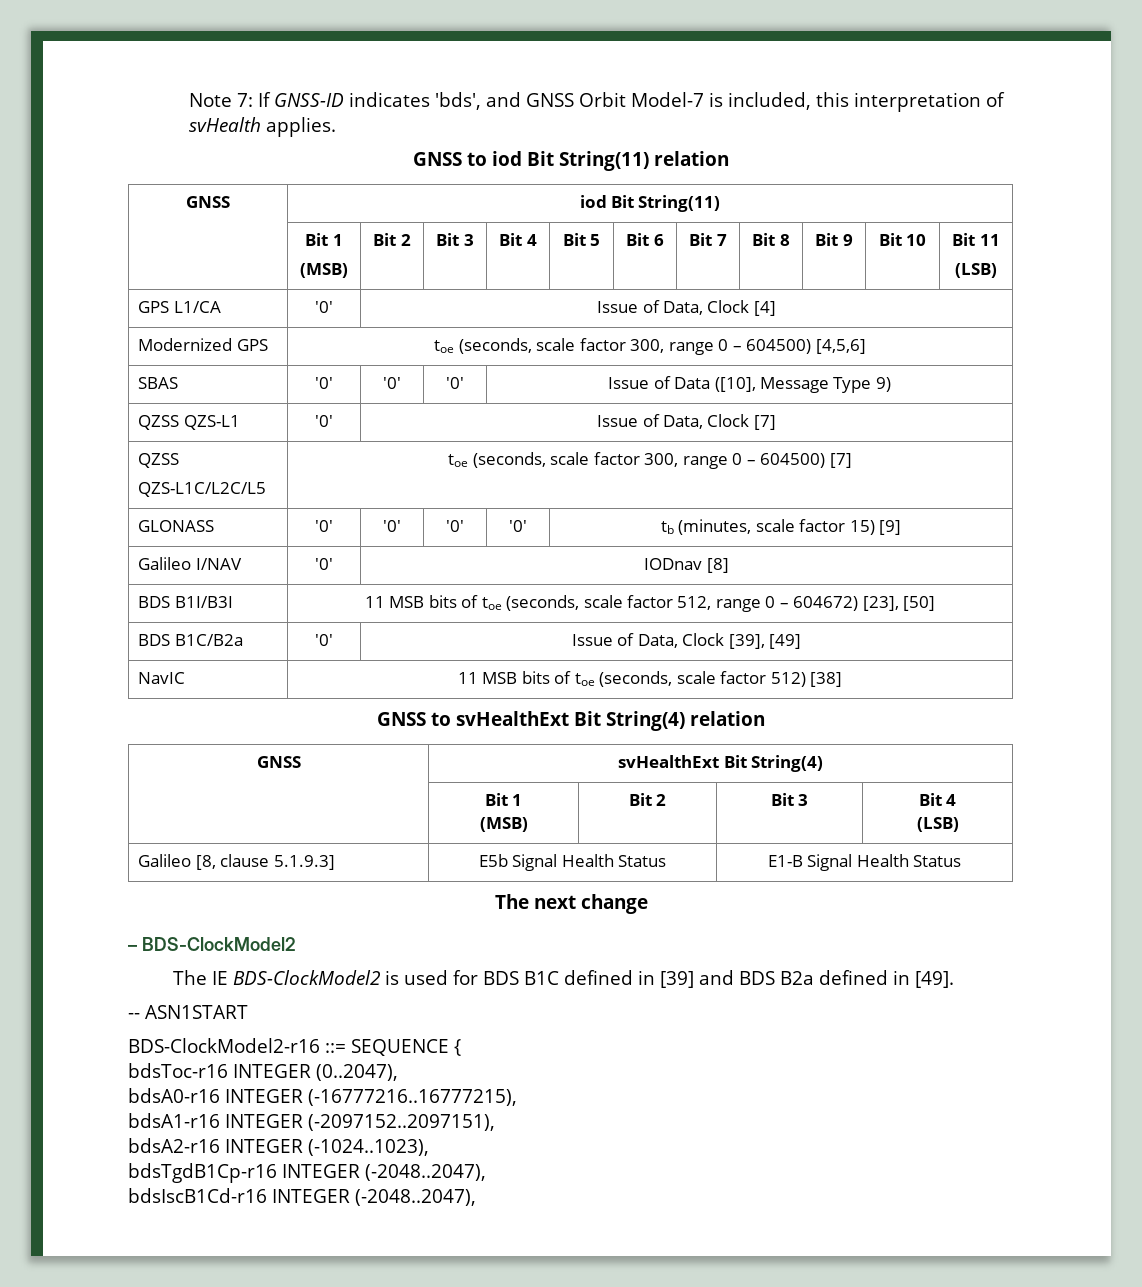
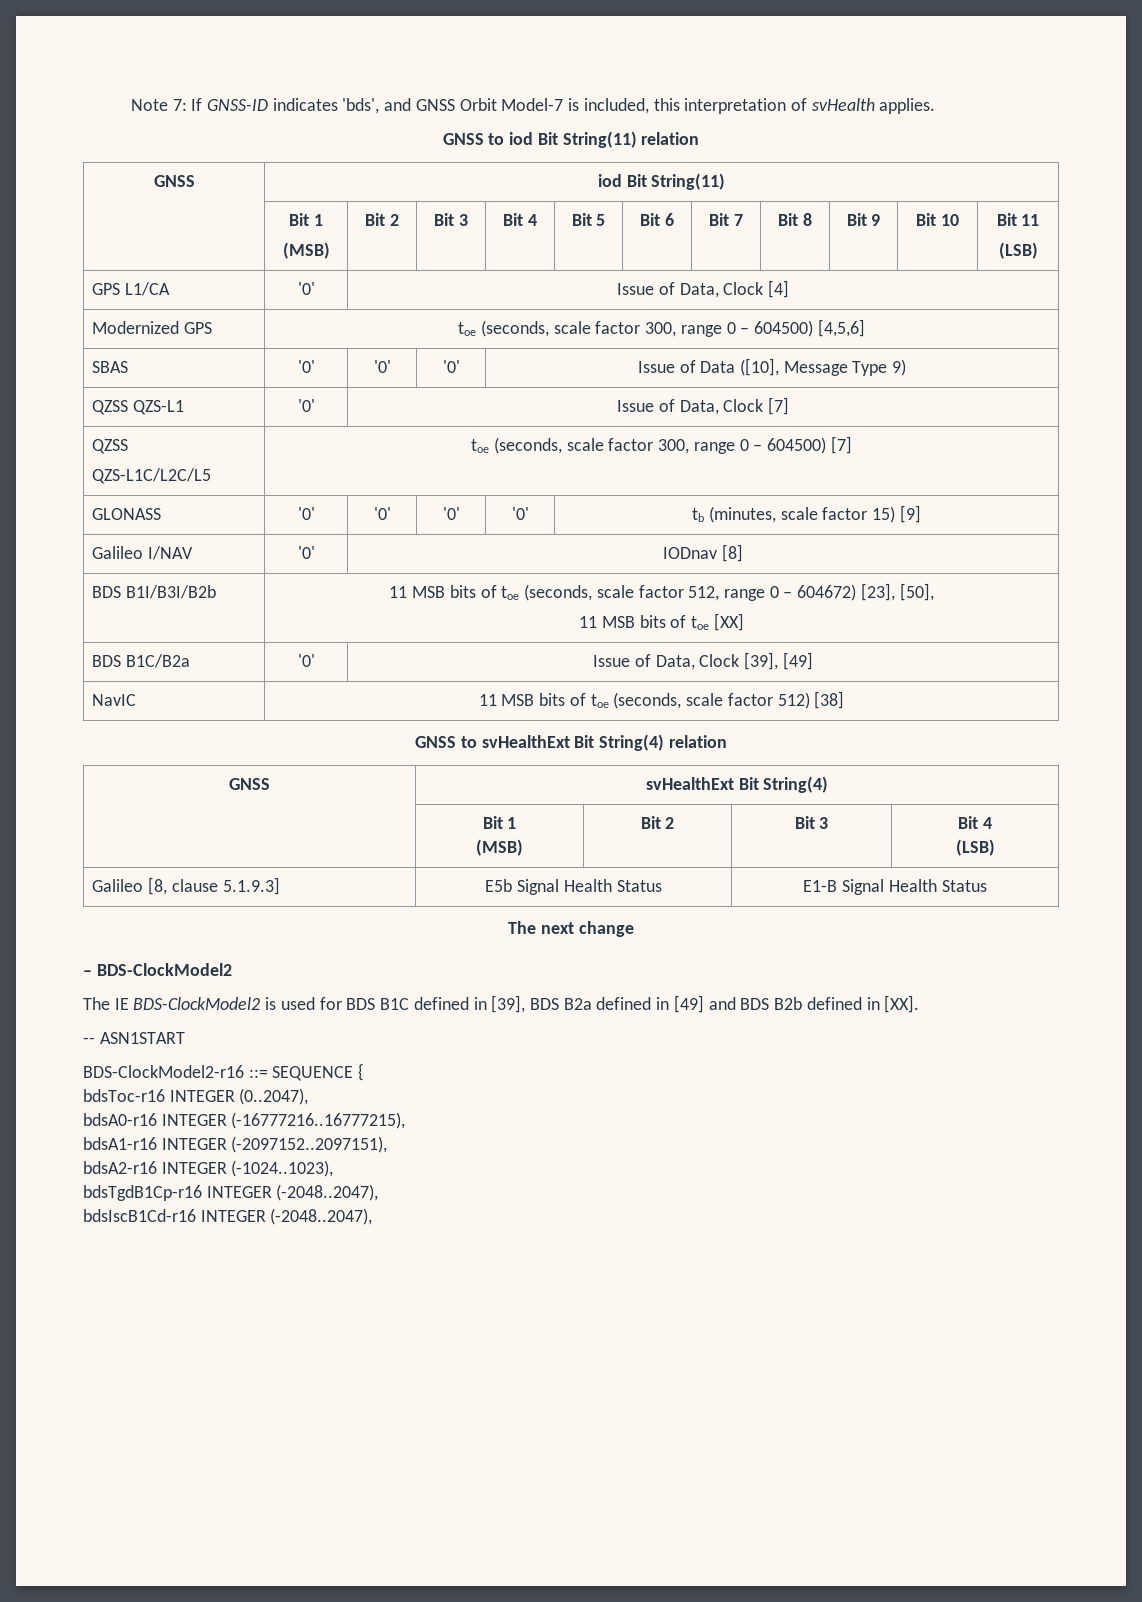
[174,596,233,608] B1I/B3I -> [126,585,217,599] B1I/B3I/B2b
[903,596,936,611] [50] -> [899,583,934,601] [579,613,744,631] [50], // 11 MSB bits of toe [XX]
[660,970,735,988] [39] and -> [491,995,526,1013] [39],
[915,971,955,988] [49]. -> [673,995,920,1013] [49] and BDS B2b defined in [XX].

